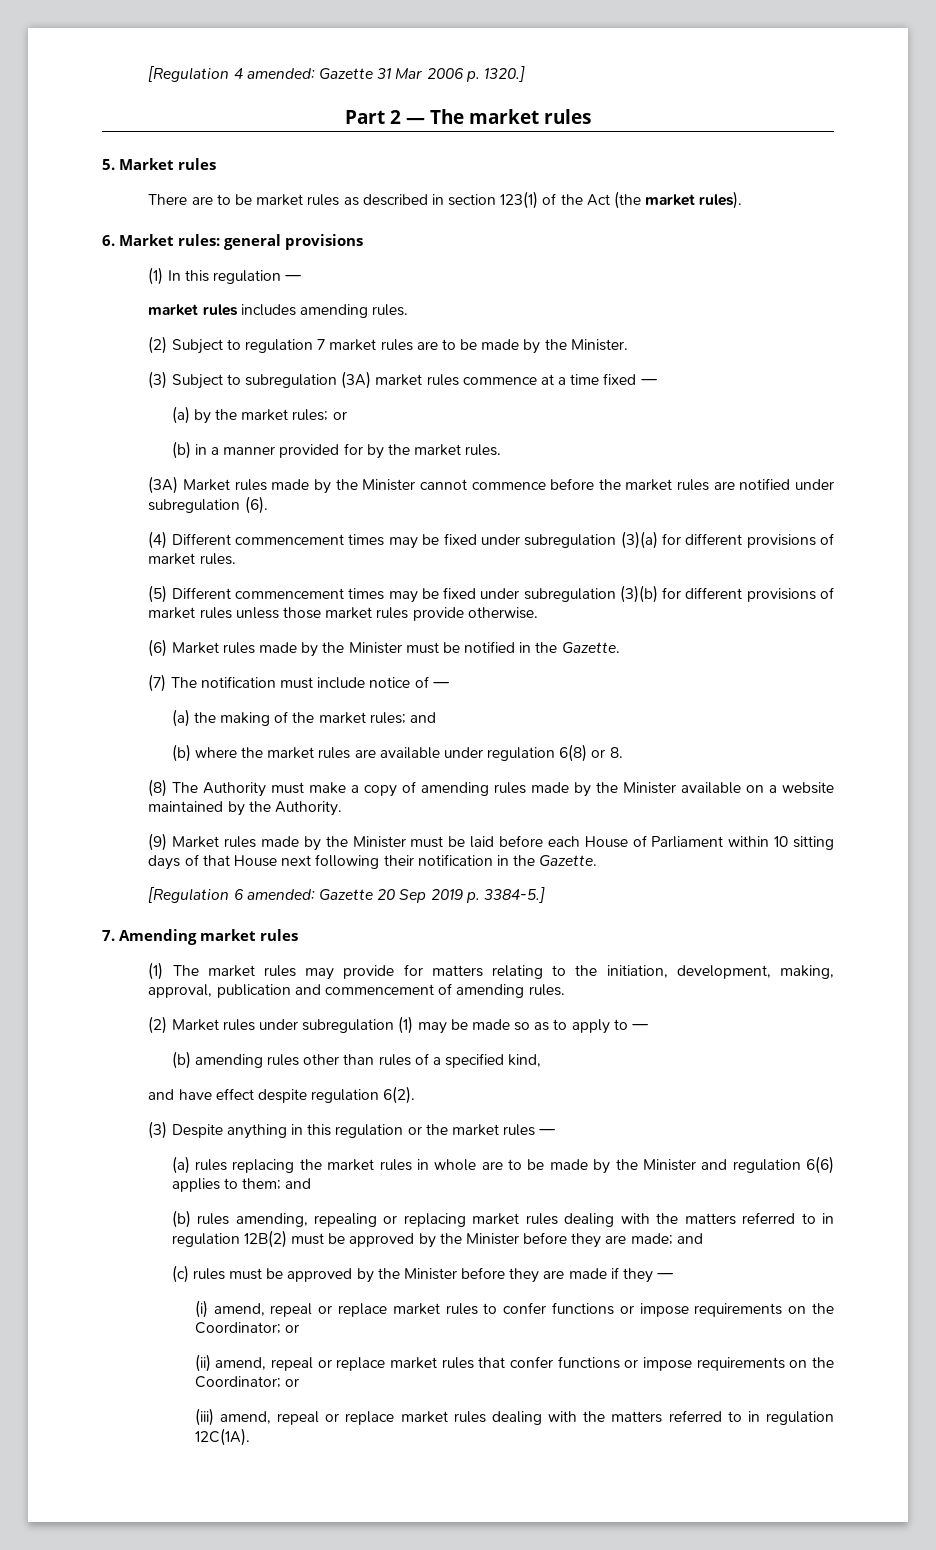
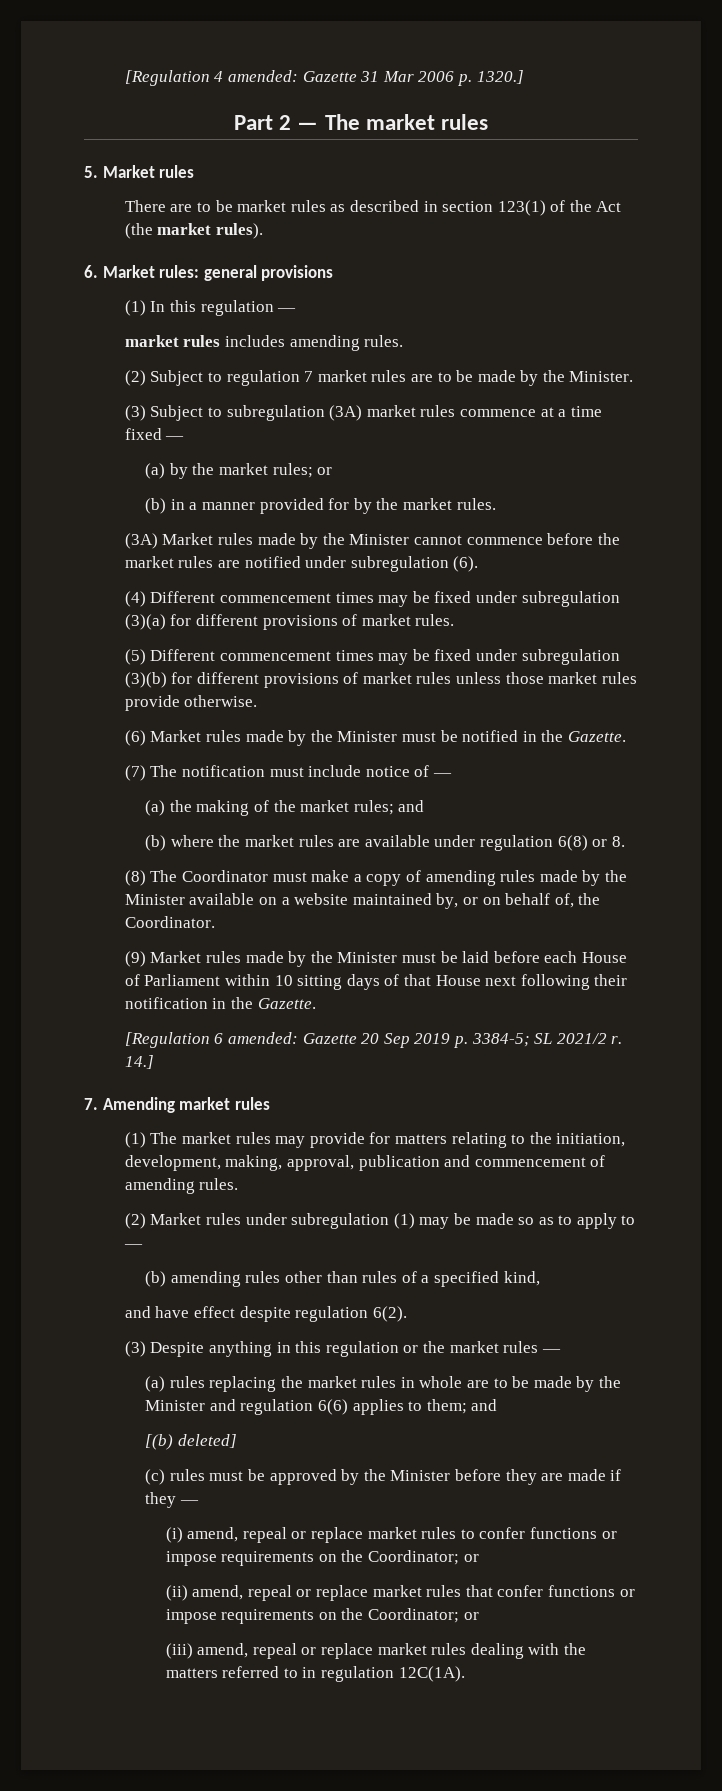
[203,782,267,797] Authority -> [181,870,268,882] Coordinator
[227,801,342,816] by the Authority. -> [436,893,601,909] [124,916,215,928] by, or on behalf of, the Coordinator.
[483,887,545,903] 3384-5.] -> [471,1033,623,1047] [124,1055,154,1069] 3384-5; SL 2021/2 r. 14.]
[171,1210,834,1228] [171,1230,703,1248] (b) rules amending, repealing or replacing market rules dealing with the matters referred to in regulation 12B(2) must be approved by the Minister before they are made; and -> [145,1434,237,1450] [(b) deleted]

